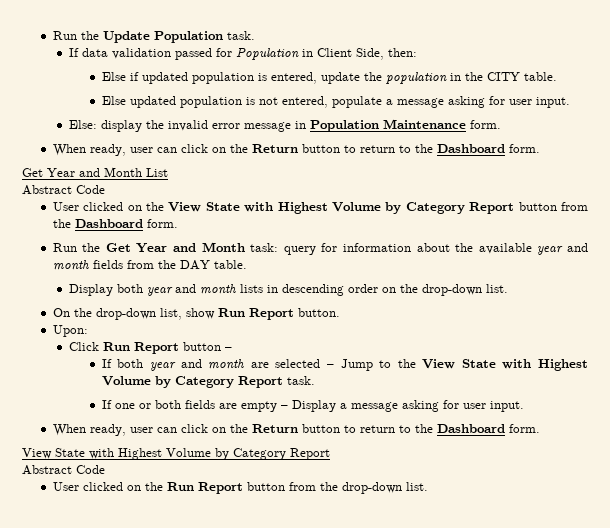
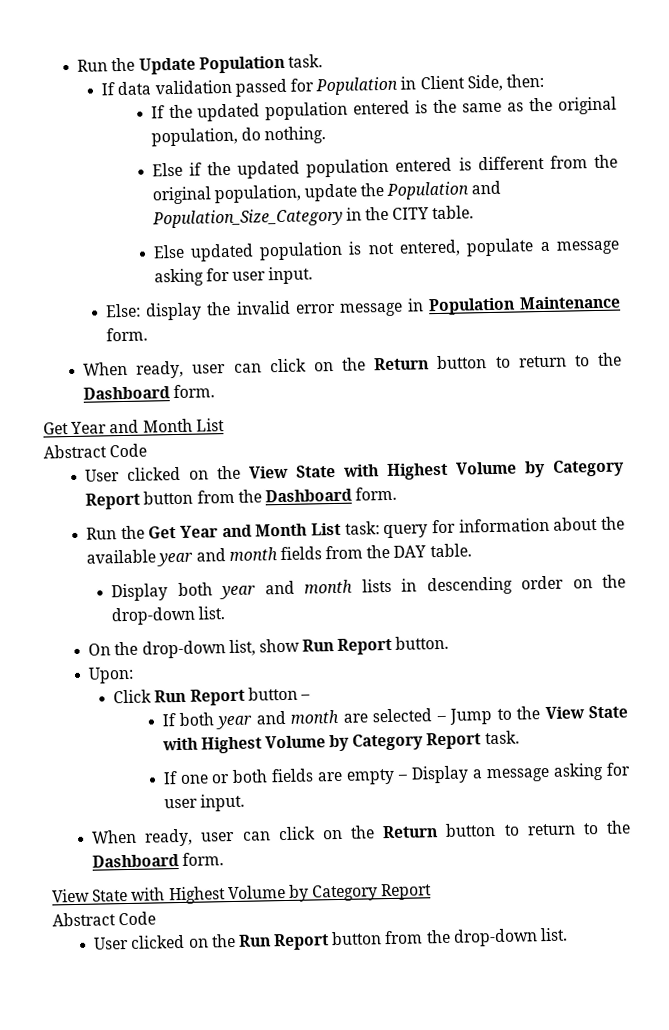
(418, 52) none -> [150,96,617,122] [150,126,326,147] // If the updated population entered is the same as the original population, do nothing.
[141,72,447,84] updated population is entered, update the population -> [206,154,618,179] [151,180,502,205] [151,207,343,229] the updated population entered is different from the original population, update the Population and Population_Size_Category
(245, 247) none -> [311,522,342,536] List

